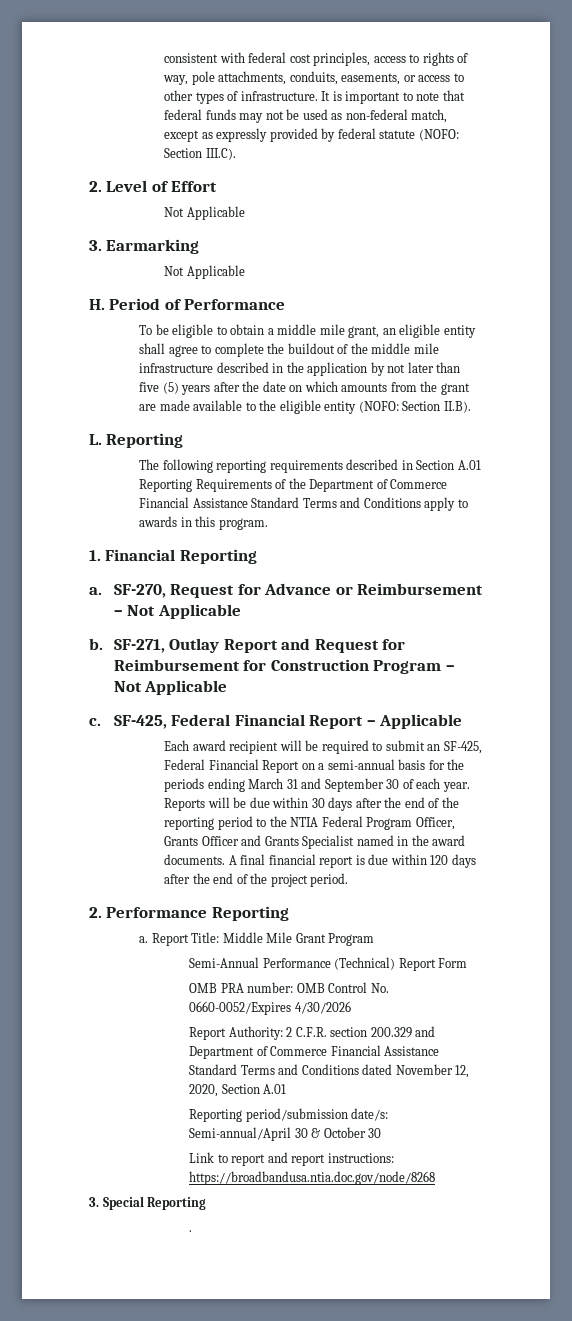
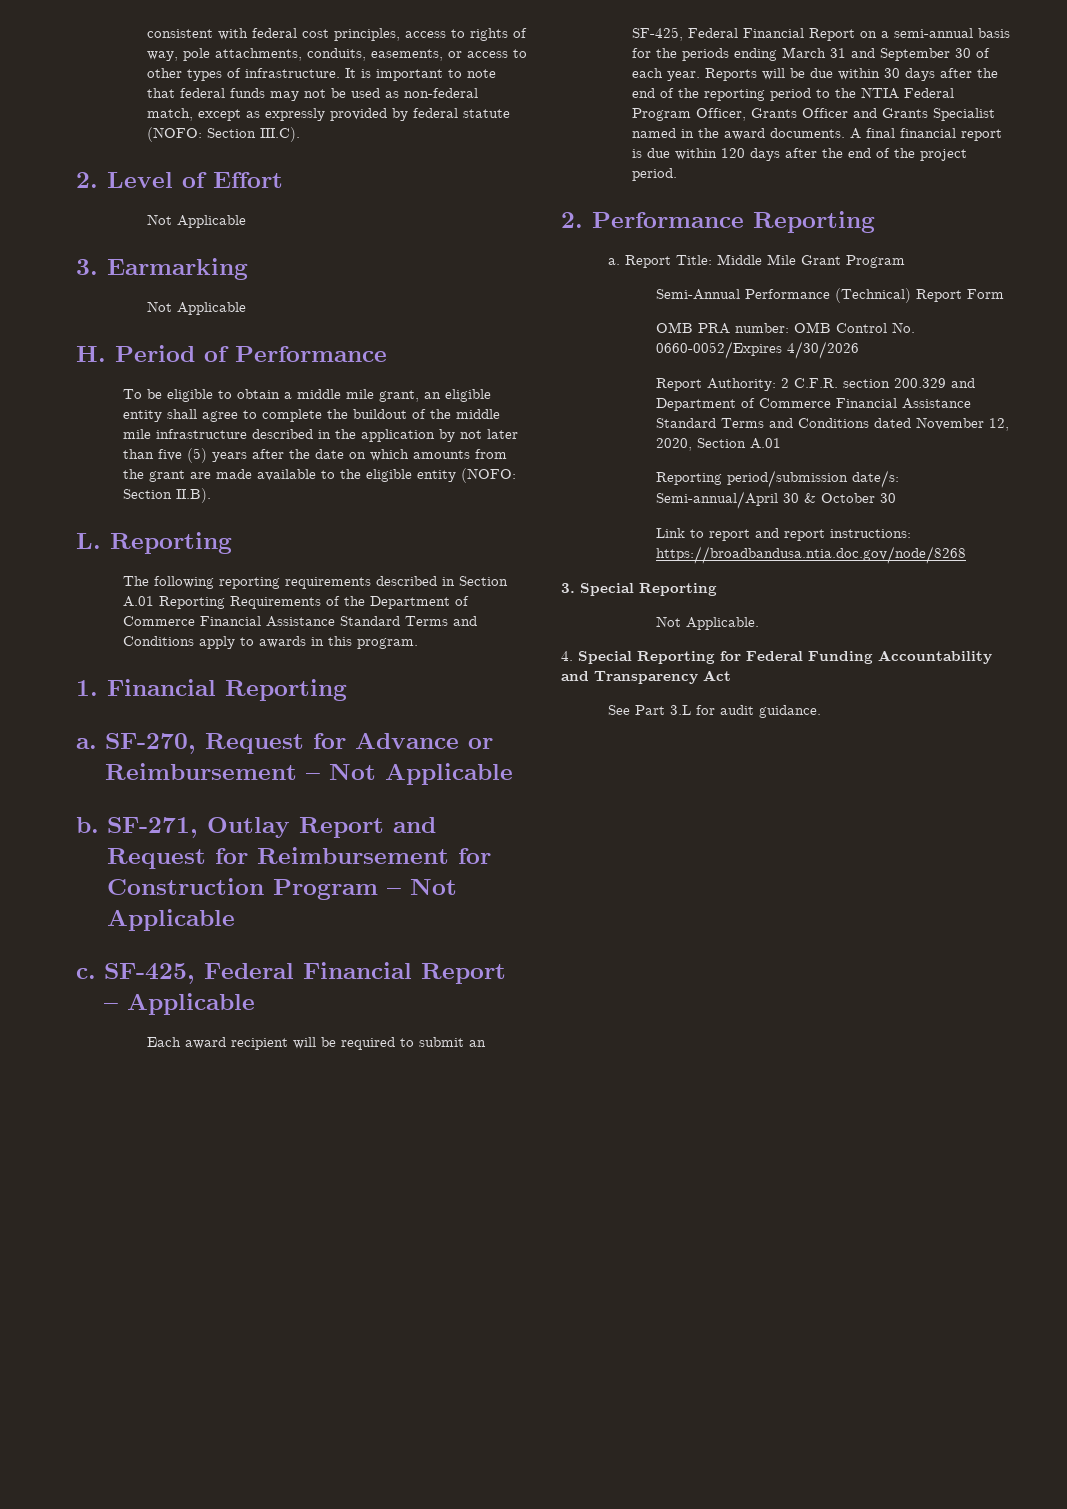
[189,1230,193,1232] . -> [655,616,759,630] [561,650,992,664] [561,670,731,684] [608,705,822,718] Not Applicable. // 4. Special Reporting for Federal Funding Accountability and Transparency Act // See Part 3.L for audit guidance.

